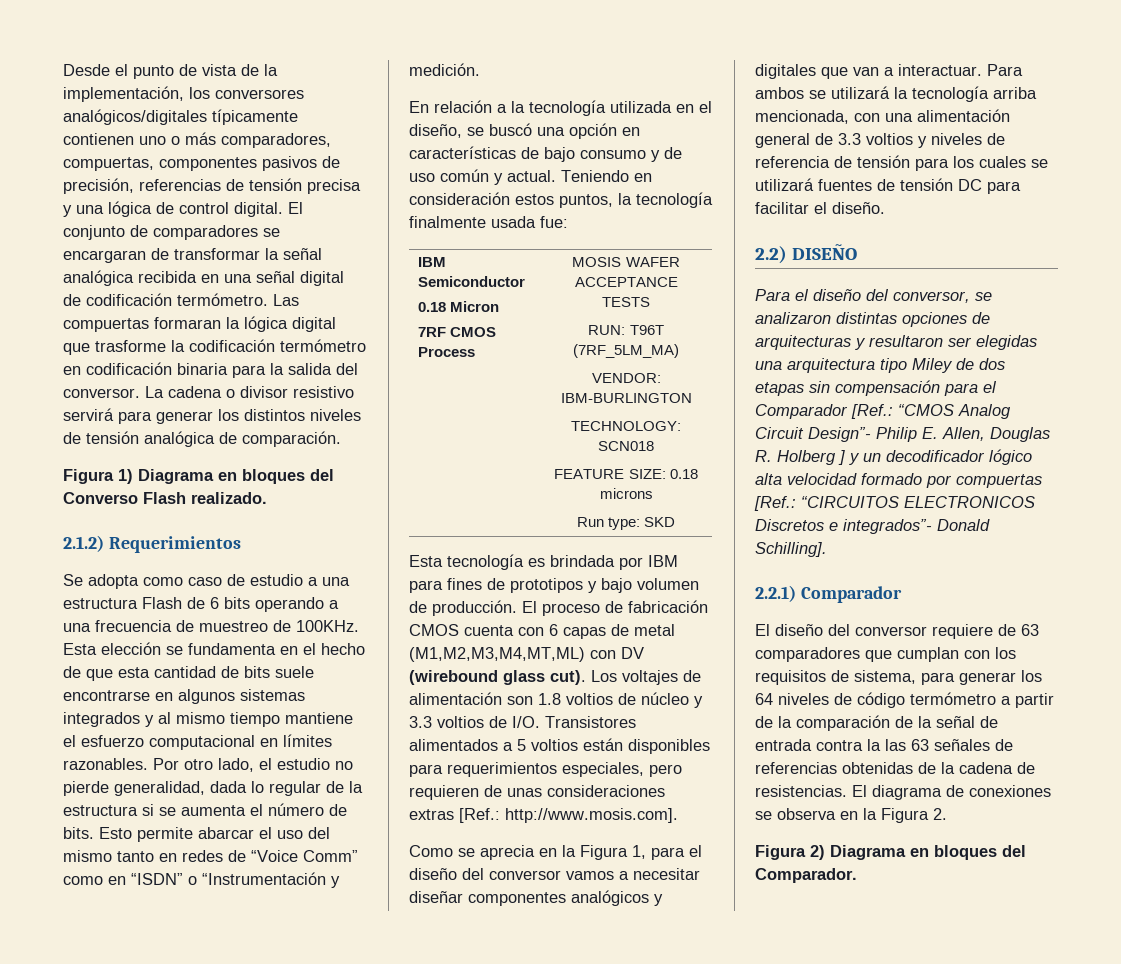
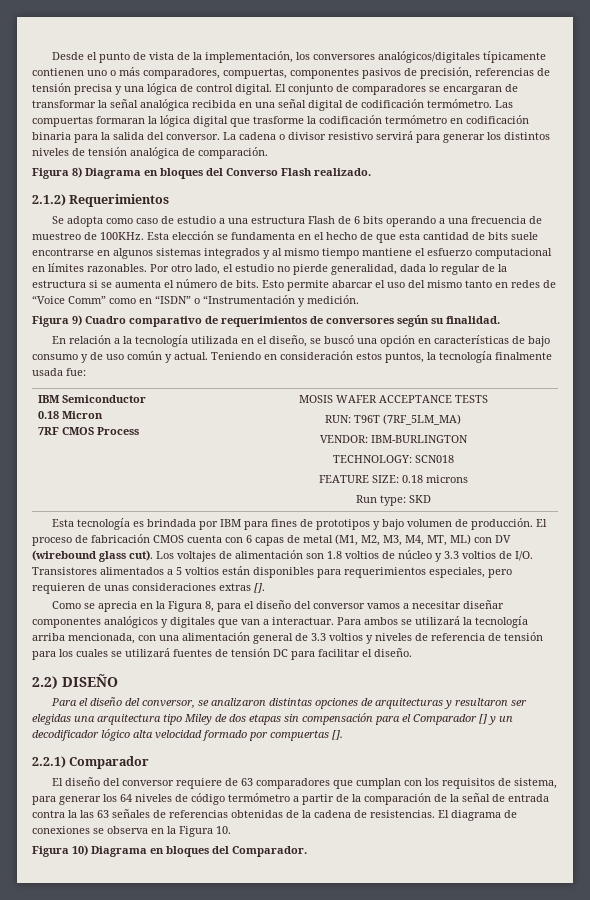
[118,469,133,484] 1) -> [72,167,82,178] 8)
(480, 69) none -> [32,315,500,327] // Figura 9) Cuadro comparativo de requerimientos de conversores según su finalidad.
[409,647,585,662] (M1,M2,M3,M4,MT,ML) -> [335,534,471,546] (M1, M2, M3, M4, MT, ML)
[459,808,678,823] [Ref.: http://www.mosis.com]. -> [254,583,265,593] [].
[632,845,646,859] 1, -> [204,601,214,612] 8,
[851,404,1011,419] [755,427,1050,442] [755,450,845,465] [Ref.: “CMOS Analog Circuit Design”- Philip E. Allen, Douglas R. Holberg ] -> [479,714,487,724] []
[754,496,1035,511] [755,519,990,534] [755,542,827,557] [Ref.: “CIRCUITOS ELECTRONICOS Discretos e integrados”- Donald Schilling]. -> [332,730,343,740] [].
[933,808,947,820] [755,845,825,860] 2. // Figura 2) -> [216,826,231,834] [32,845,88,857] 10. // Figura 10)

